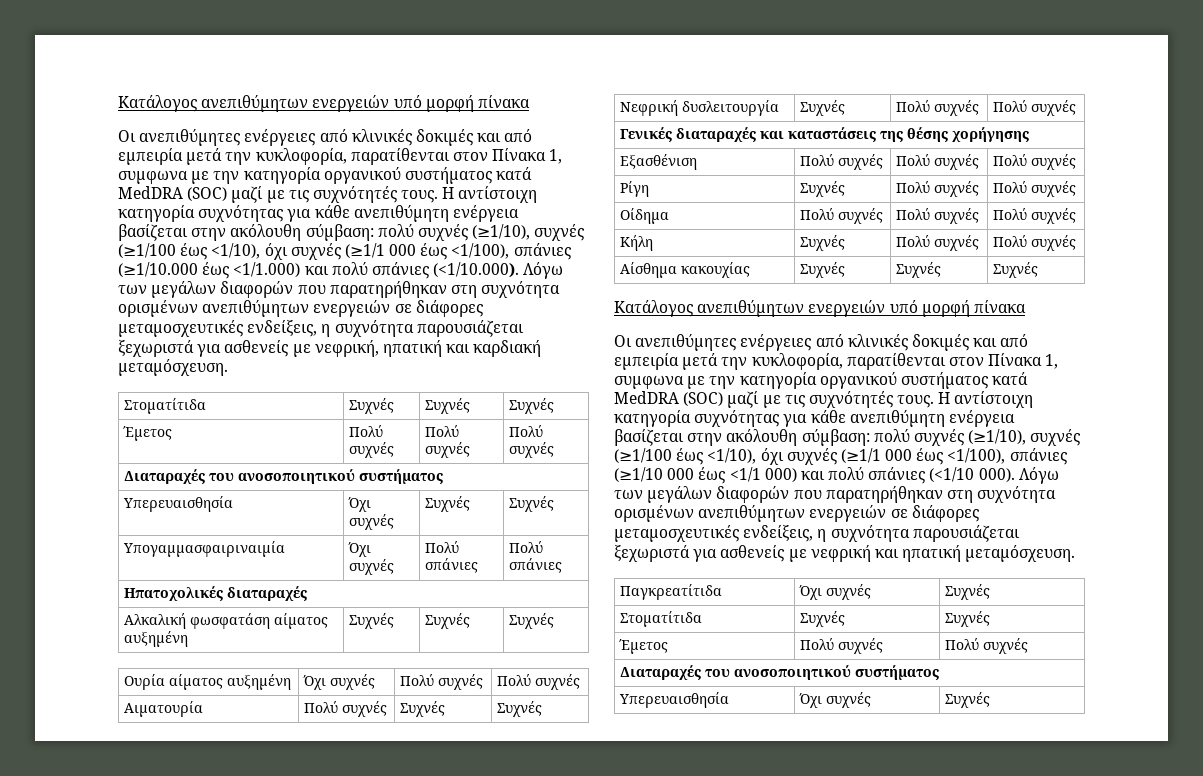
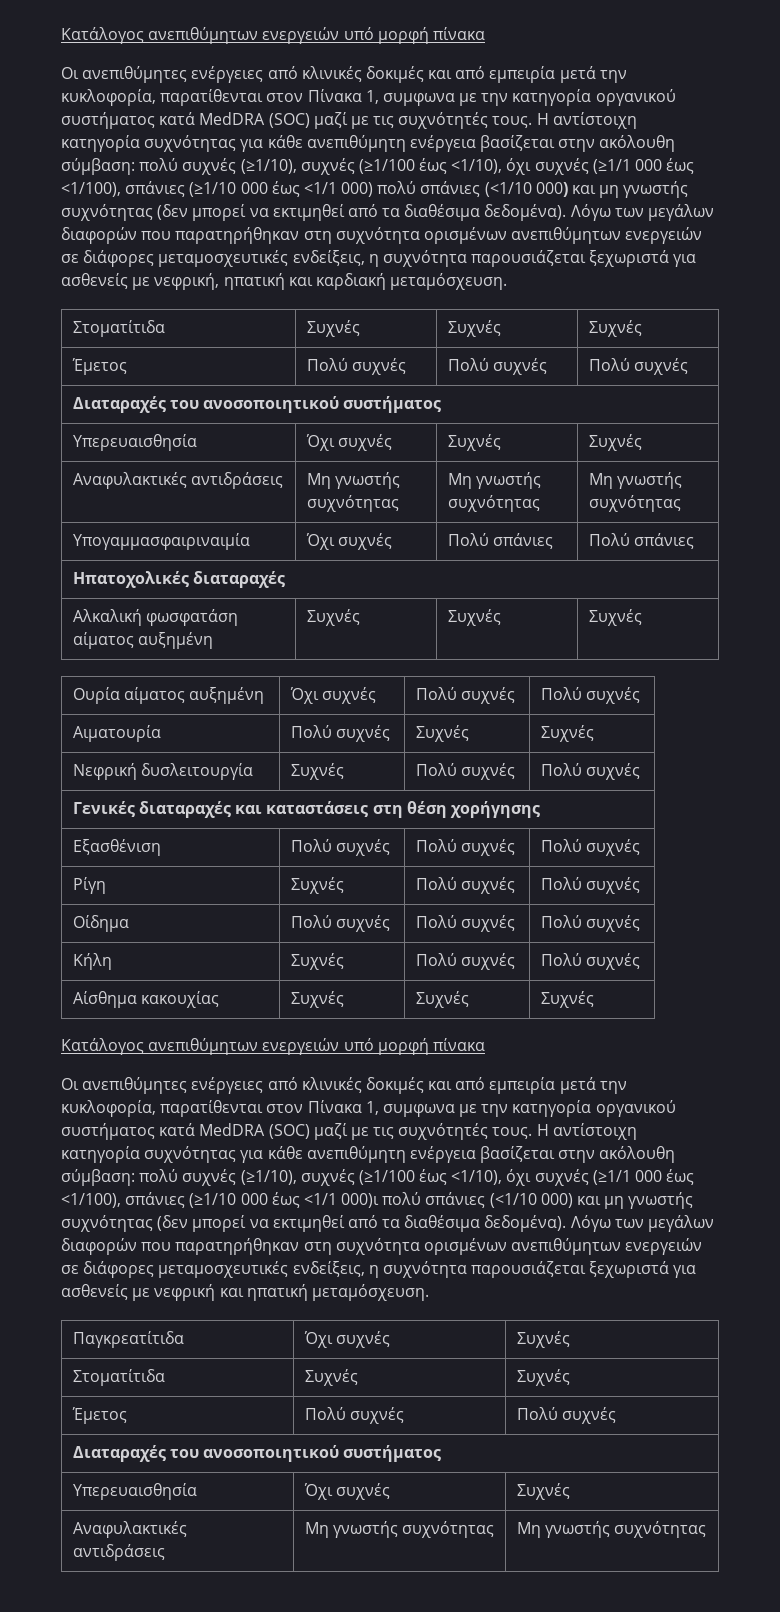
[118,262,520,279] (≥1/10.000 έως <1/1.000) και πολύ σπάνιες (<1/10.000). -> [189,181,689,198] [61,204,567,221] (≥1/10 000 έως <1/1 000) πολύ σπάνιες (<1/10 000) και μη γνωστής συχνότητας (δεν μπορεί να εκτιμηθεί από τα διαθέσιμα δεδομένα).
(555, 504) none -> [72,472,283,489] [306,472,400,489] [306,495,399,512] [447,472,541,489] [447,495,540,512] [588,472,682,489] [588,495,681,512] // Αναφυλακτικές αντιδράσεις | Μη γνωστής συχνότητας | Μη γνωστής συχνότητας | Μη γνωστής συχνότητας
[880,127,949,143] της θέσης -> [372,801,447,818] στη θέση
[764,467,1015,484] 000) και πολύ σπάνιες (<1/10 000). -> [341,1192,694,1209] [61,1215,567,1232] 000)ι πολύ σπάνιες (<1/10 000) και μη γνωστής συχνότητας (δεν μπορεί να εκτιμηθεί από τα διαθέσιμα δεδομένα).
(991, 700) none -> [72,1521,187,1538] [72,1544,165,1561] [304,1521,495,1538] [516,1521,707,1538] // Αναφυλακτικές αντιδράσεις | Μη γνωστής συχνότητας | Μη γνωστής συχνότητας

